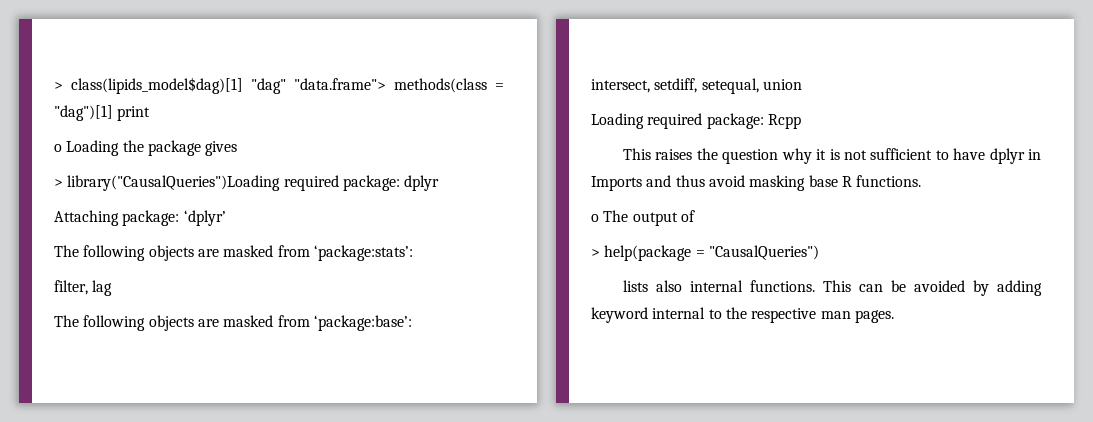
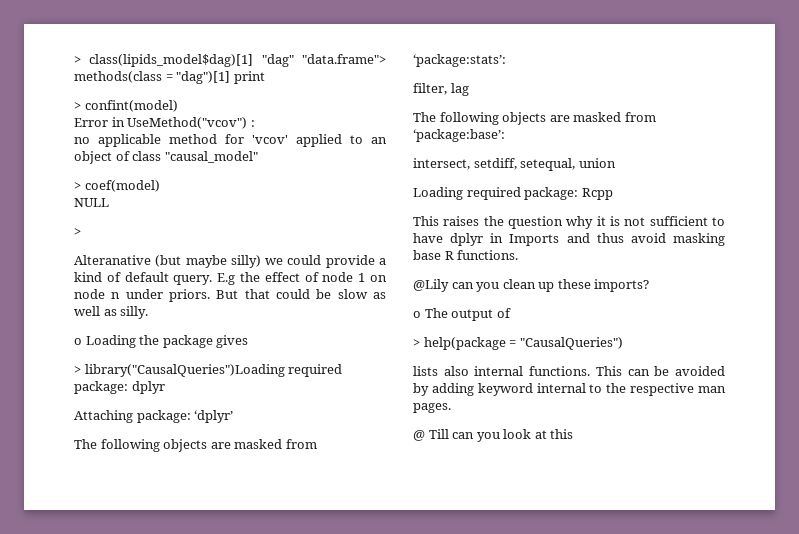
(151, 113) none -> [74,100,178,112] [74,117,255,129] [74,134,387,147] [74,151,258,164] [74,180,160,192] [74,198,109,207] [74,228,81,236] [74,255,386,268] [74,272,388,285] [74,289,386,302] [74,306,149,319] // > confint(model) // Error in UseMethod("vcov") : // no applicable method for 'vcov' applied to an object of class "causal_model" // > coef(model) // NULL // > // Alteranative (but maybe silly) we could provide a kind of default query. E.g the effect of node 1 on node n under priors. But that could be slow as well as silly.
(922, 181) none -> [413,279,650,292] // @Lily can you clean up these imports?
(894, 316) none -> [413,429,574,442] // @ Till can you look at this

